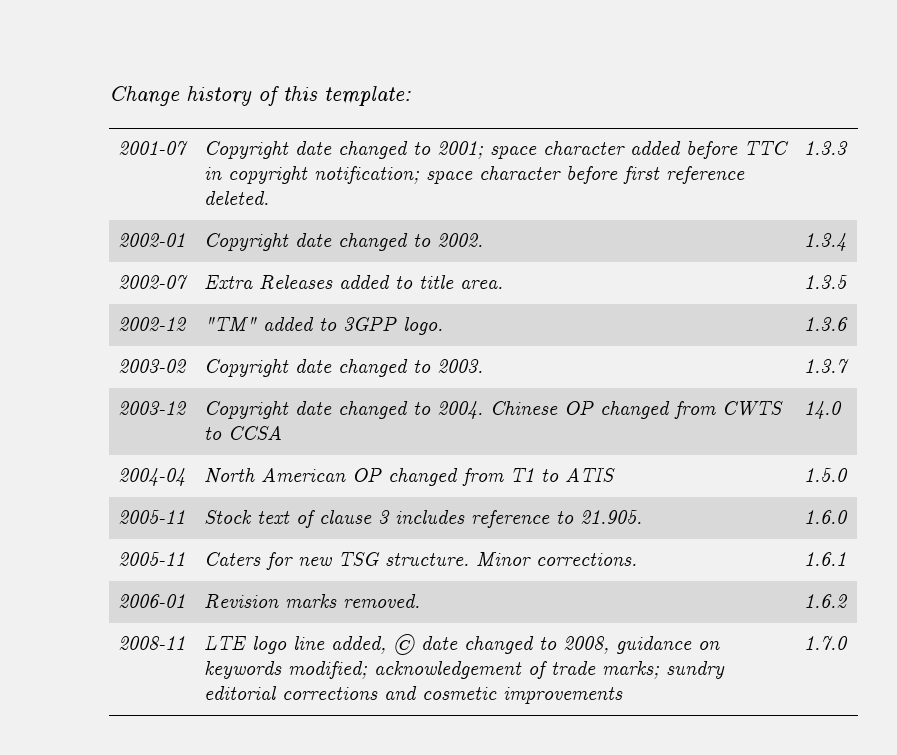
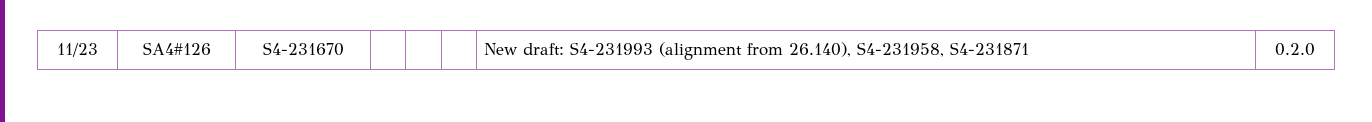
[109,86,411,106] [118,141,189,155] [204,140,790,159] [204,165,746,184] [204,191,270,205] [804,141,849,155] [118,233,186,247] [204,233,484,251] [804,233,847,251] [118,275,189,289] [204,274,504,289] [804,275,849,289] [118,317,188,331] [204,316,444,335] [804,317,849,331] [118,359,188,373] [204,359,484,377] [804,359,850,373] [118,401,188,415] [204,400,784,419] [204,426,283,440] [804,401,843,419] [118,468,186,486] [204,467,616,486] [804,468,849,482] [118,510,186,524] [204,510,643,528] [804,510,849,524] [118,552,186,566] [204,551,638,570] [804,552,847,566] [118,594,186,608] [204,594,421,608] [804,594,849,608] [118,636,186,650] [204,634,721,655] [204,661,726,679] [204,686,624,704] [804,636,849,650] Change history of this template: // 2001-07 | Copyright date changed to 2001; space character added before TTC in copyright notification; space character before first reference deleted. | 1.3.3 // 2002-01 | Copyright date changed to 2002. | 1.3.4 // 2002-07 | Extra Releases added to title area. | 1.3.5 // 2002-12 | "TM" added to 3GPP logo. | 1.3.6 // 2003-02 | Copyright date changed to 2003. | 1.3.7 // 2003-12 | Copyright date changed to 2004. Chinese OP changed from CWTS to CCSA | 14.0 // 2004-04 | North American OP changed from T1 to ATIS | 1.5.0 // 2005-11 | Stock text of clause 3 includes reference to 21.905. | 1.6.0 // 2005-11 | Caters for new TSG structure. Minor corrections. | 1.6.1 // 2006-01 | Revision marks removed. | 1.6.2 // 2008-11 | LTE logo line added, © date changed to 2008, guidance on keywords modified; acknowledgement of trade marks; sundry editorial corrections and cosmetic improvements | 1.7.0 -> [57,43,98,57] [142,42,211,55] [262,42,344,56] [483,42,1029,60] [1275,43,1315,56] 11/23 | SA4#126 | S4-231670 | | | | New draft: S4-231993 (alignment from 26.140), S4-231958, S4-231871 | 0.2.0

